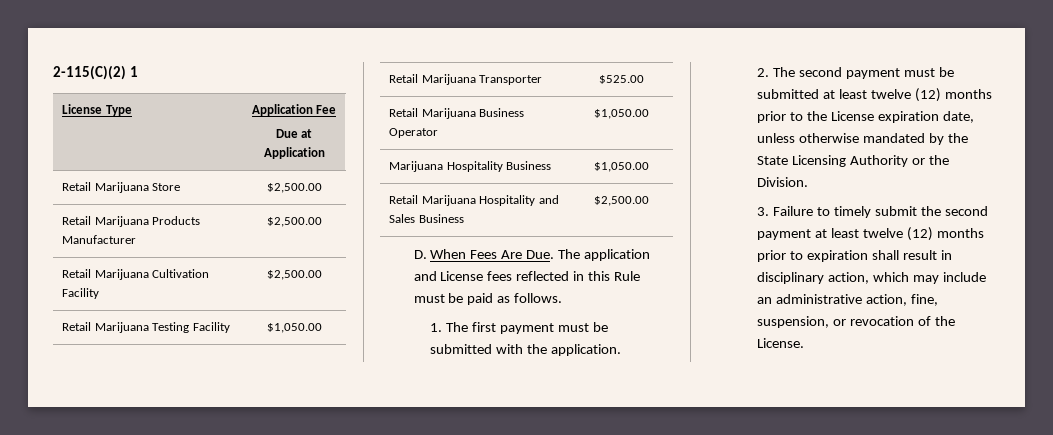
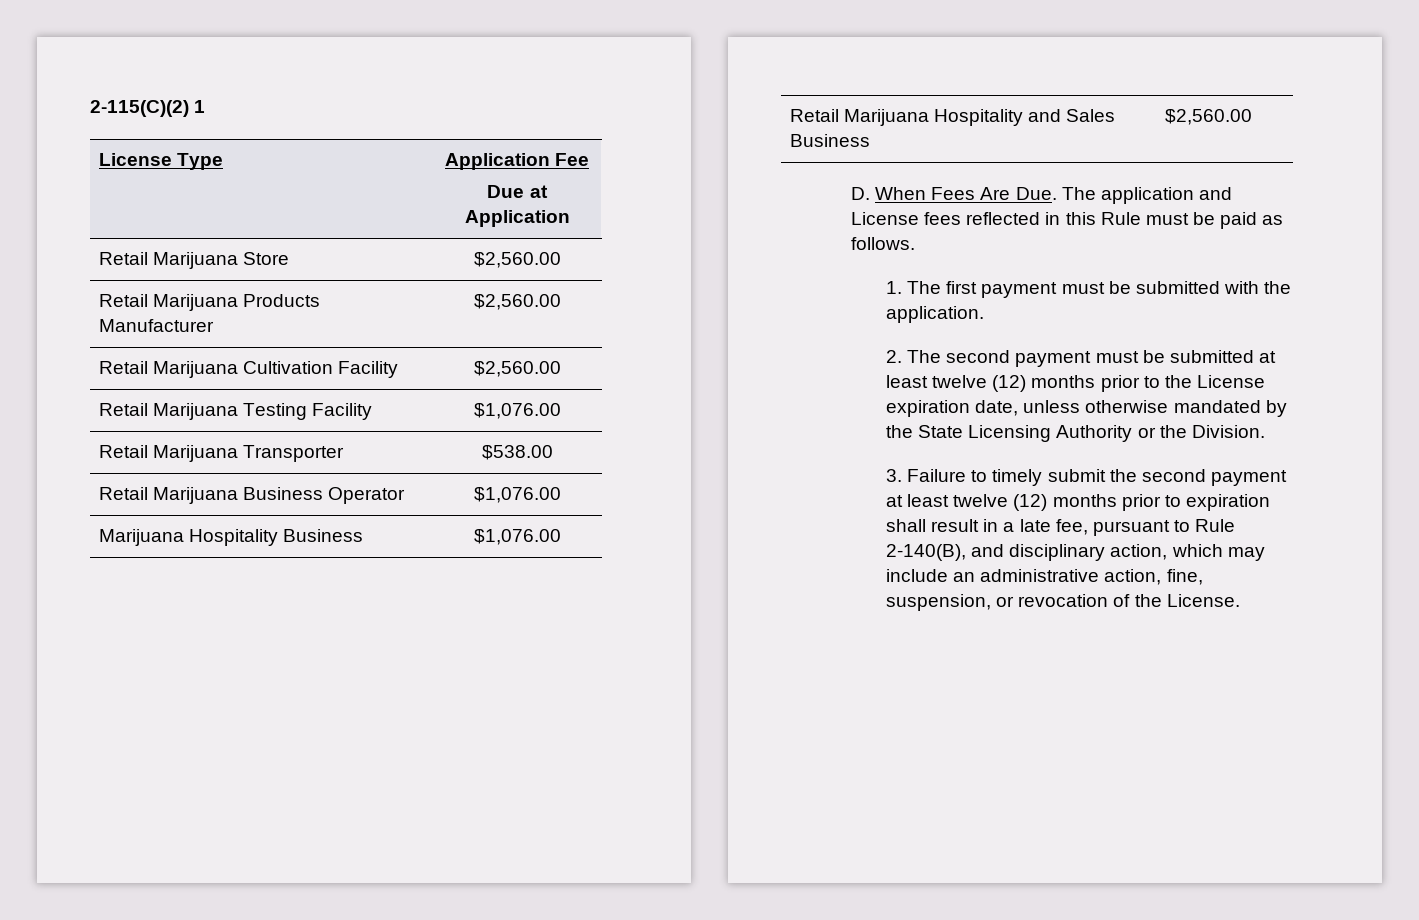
[266,183,322,193] $2,500.00 -> [473,252,561,268] $2,560.00
[266,217,322,227] $2,500.00 -> [473,294,561,310] $2,560.00
[266,270,322,280] $2,500.00 -> [473,361,561,377] $2,560.00
[266,323,322,333] $1,050.00 -> [473,403,561,419] $1,076.00
[598,75,644,84] $525.00 -> [481,445,553,460] $538.00
[593,109,649,119] $1,050.00 -> [473,487,561,503] $1,076.00
[593,162,649,172] $1,050.00 -> [473,529,561,545] $1,076.00
[593,196,649,206] $2,500.00 -> [1164,109,1252,125] $2,560.00
(952, 255) none -> [1003,519,1236,536] [886,544,1005,561] a late fee, pursuant to Rule 2-140(B), and

